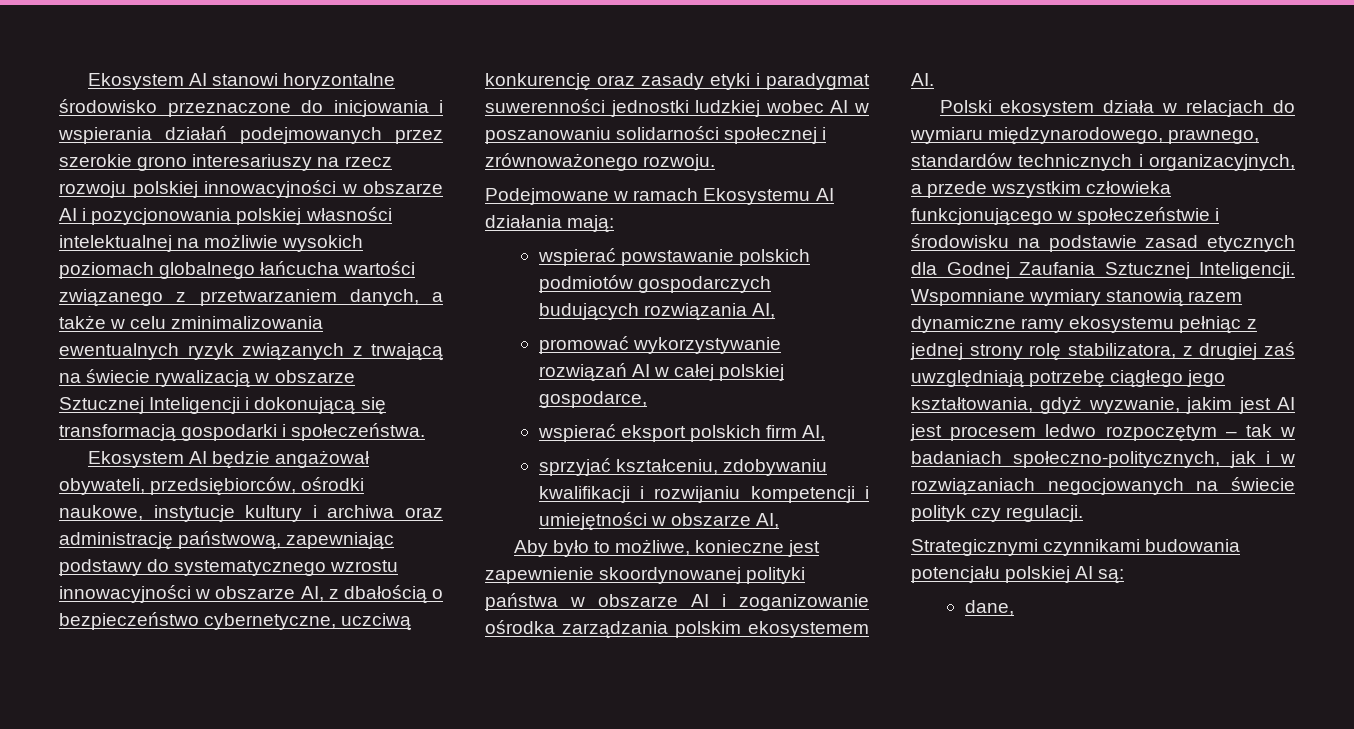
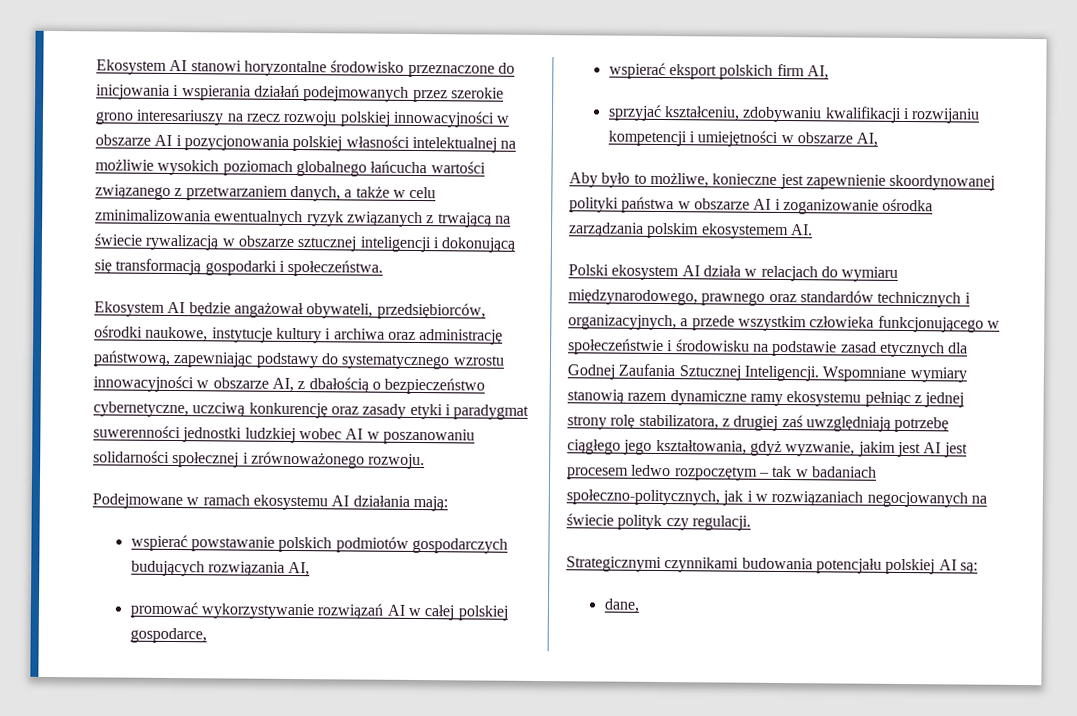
[59,397,241,414] Sztucznej Inteligencji -> [297,236,431,253] sztucznej inteligencji
[703,188,811,205] Ekosystemu -> [252,494,328,511] ekosystemu
(1095, 108) none -> [681,265,700,277] AI
[1168,129,1260,144] prawnego, -> [701,292,797,306] prawnego oraz

